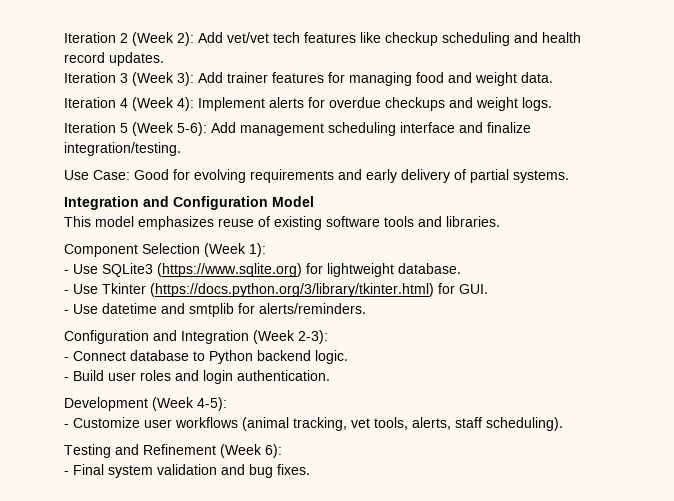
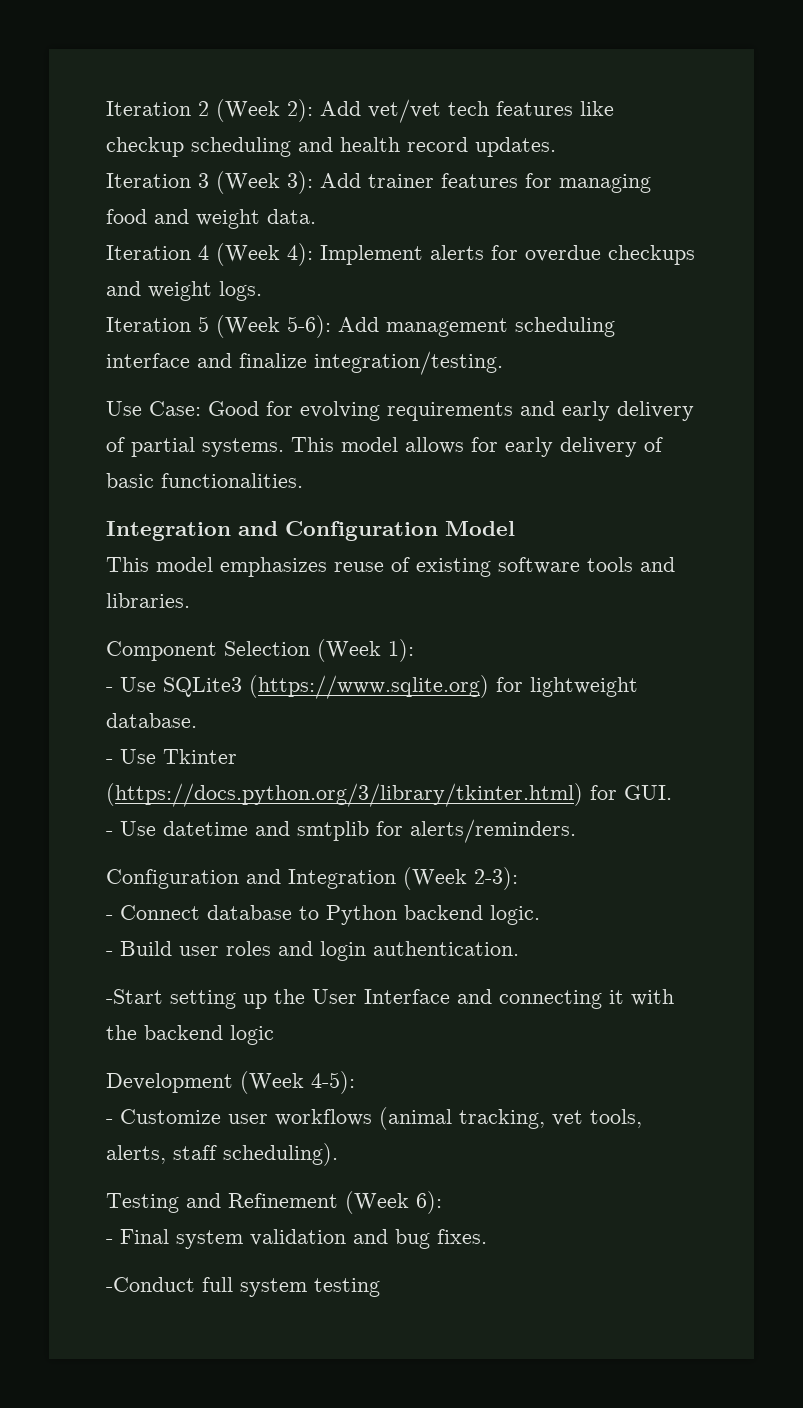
(569, 176) none -> [291,437,663,457] [106,473,303,488] This model allows for early delivery of basic functionalities.
(330, 375) none -> [106,989,674,1009] [106,1025,274,1045] // -Start setting up the User Interface and connecting it with the backend logic
(310, 469) none -> [106,1277,380,1297] // -Conduct full system testing

